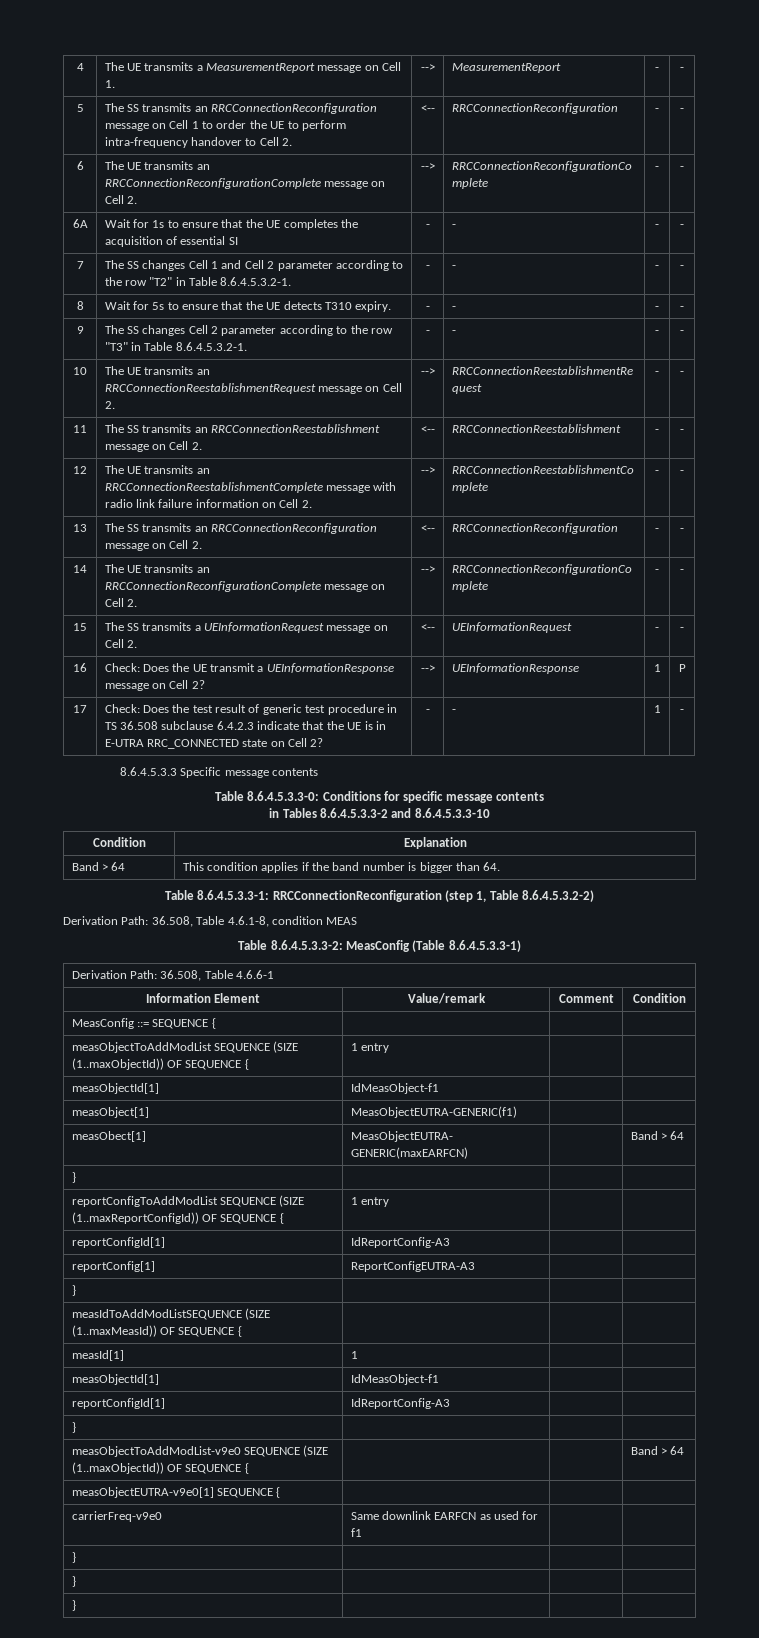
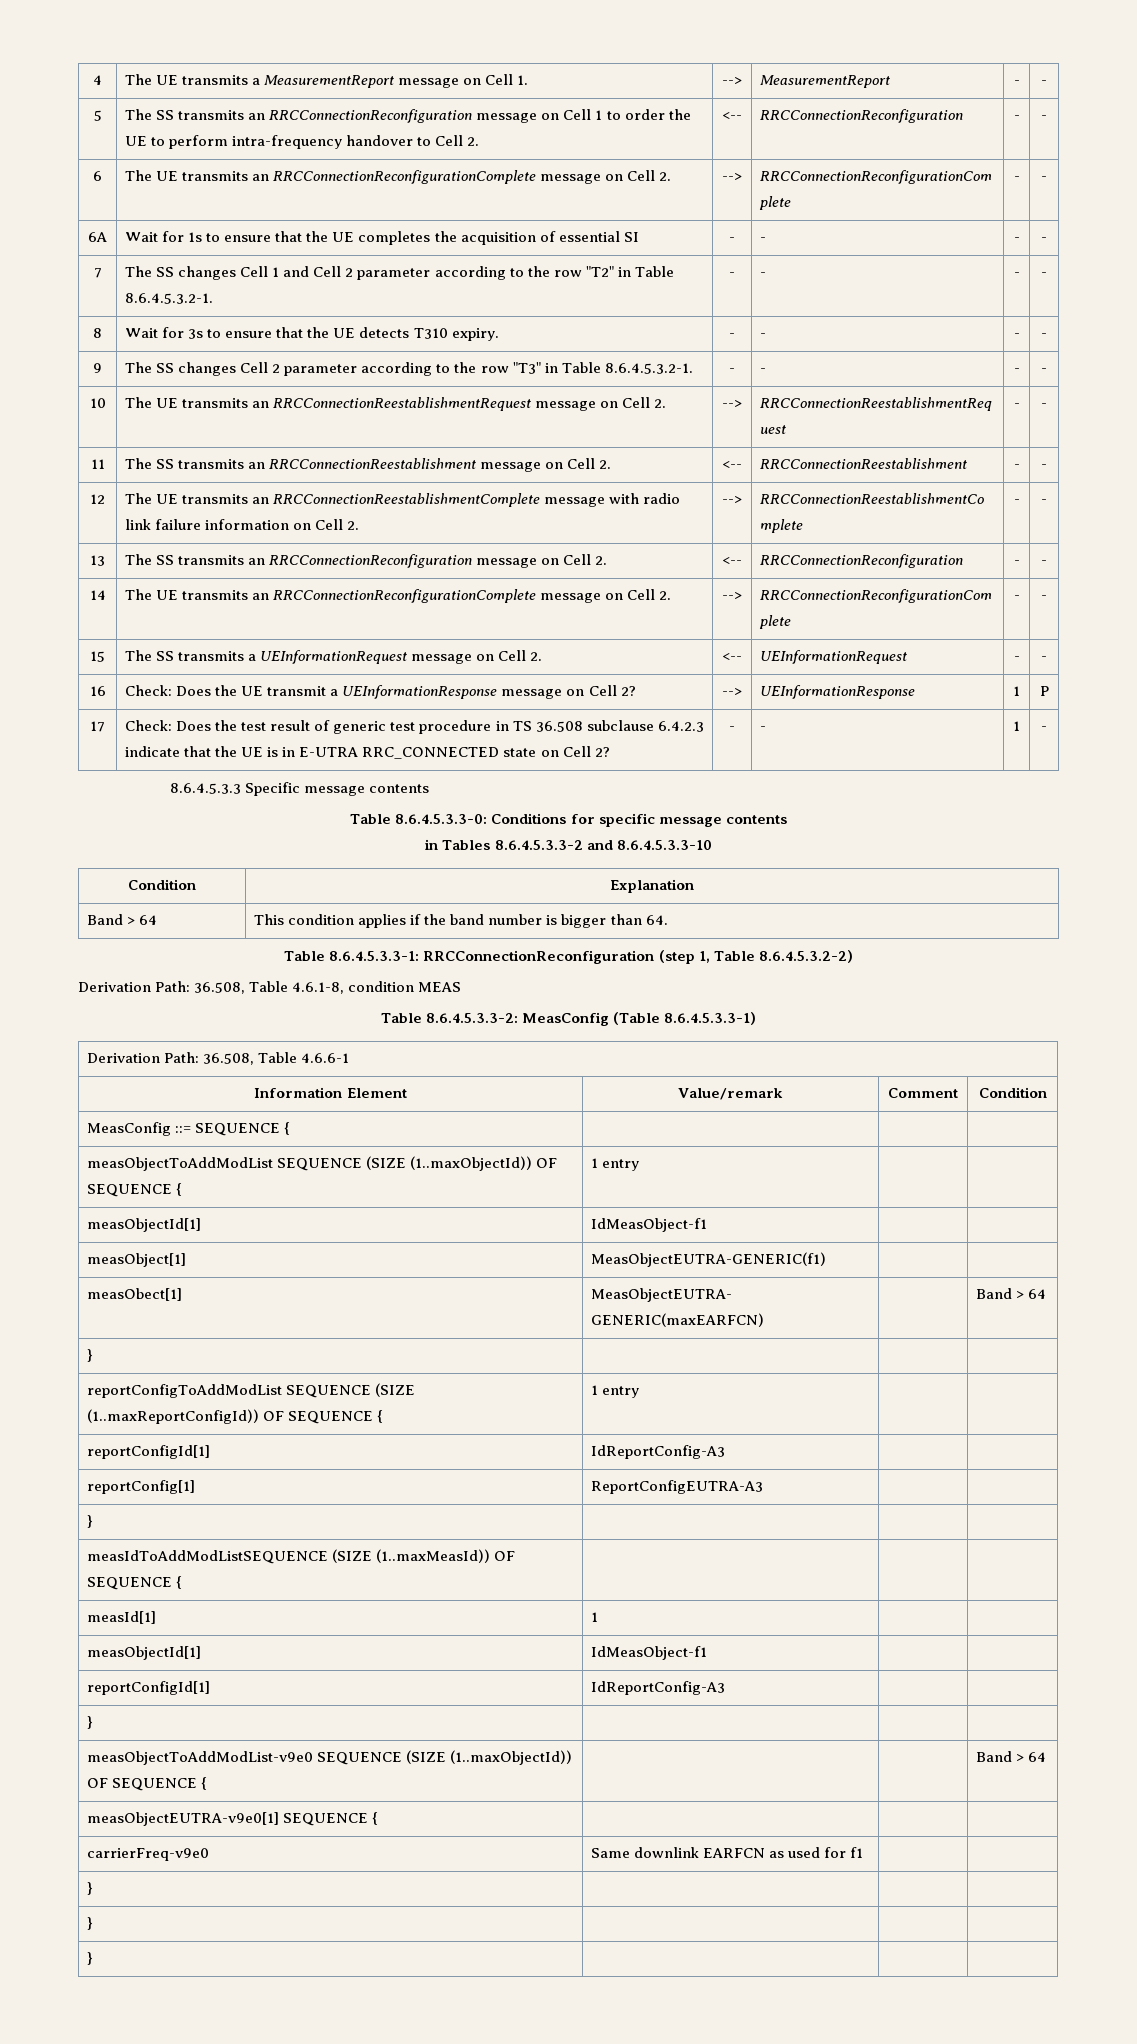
[152,302,165,310] 5s -> [188,329,204,339] 3s

